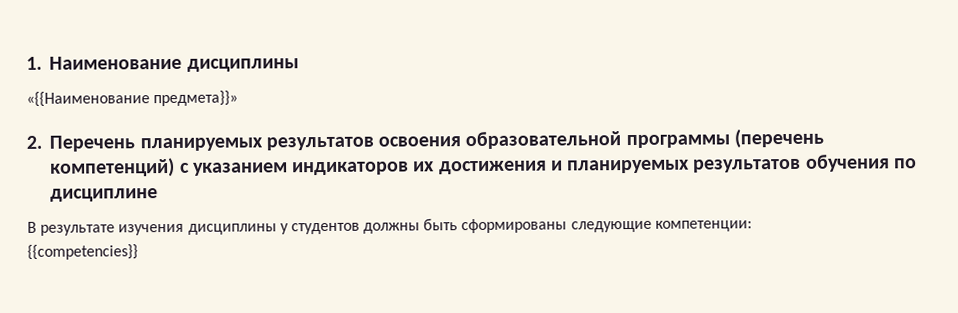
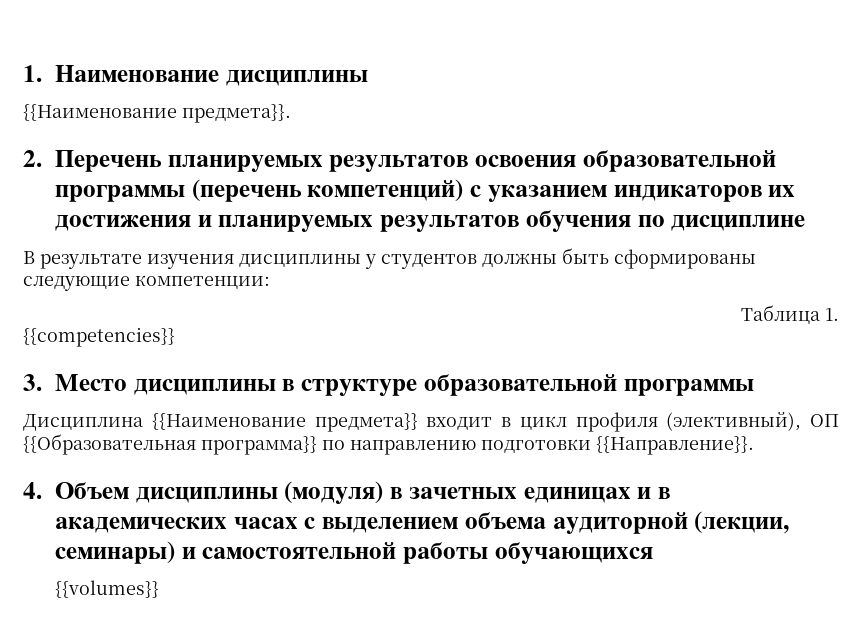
[26,90,239,107] «{{Наименование предмета}}» -> [23,104,291,123] {{Наименование предмета}}.
(752, 226) none -> [741,305,839,324] // Таблица 1.
(138, 252) none -> [23,374,754,396] [23,412,839,432] [23,434,754,455] [23,481,671,504] [54,511,790,534] [54,541,653,564] [54,580,159,598] // 3. Место дисциплины в структуре образовательной программы // Дисциплина {{Наименование предмета}} входит в цикл профиля (элективный), ОП {{Образовательная программа}} по направлению подготовки {{Направление}}. // 4. Объем дисциплины (модуля) в зачетных единицах и в академических часах с выделением объема аудиторной (лекции, семинары) и самостоятельной работы обучающихся // {{volumes}}

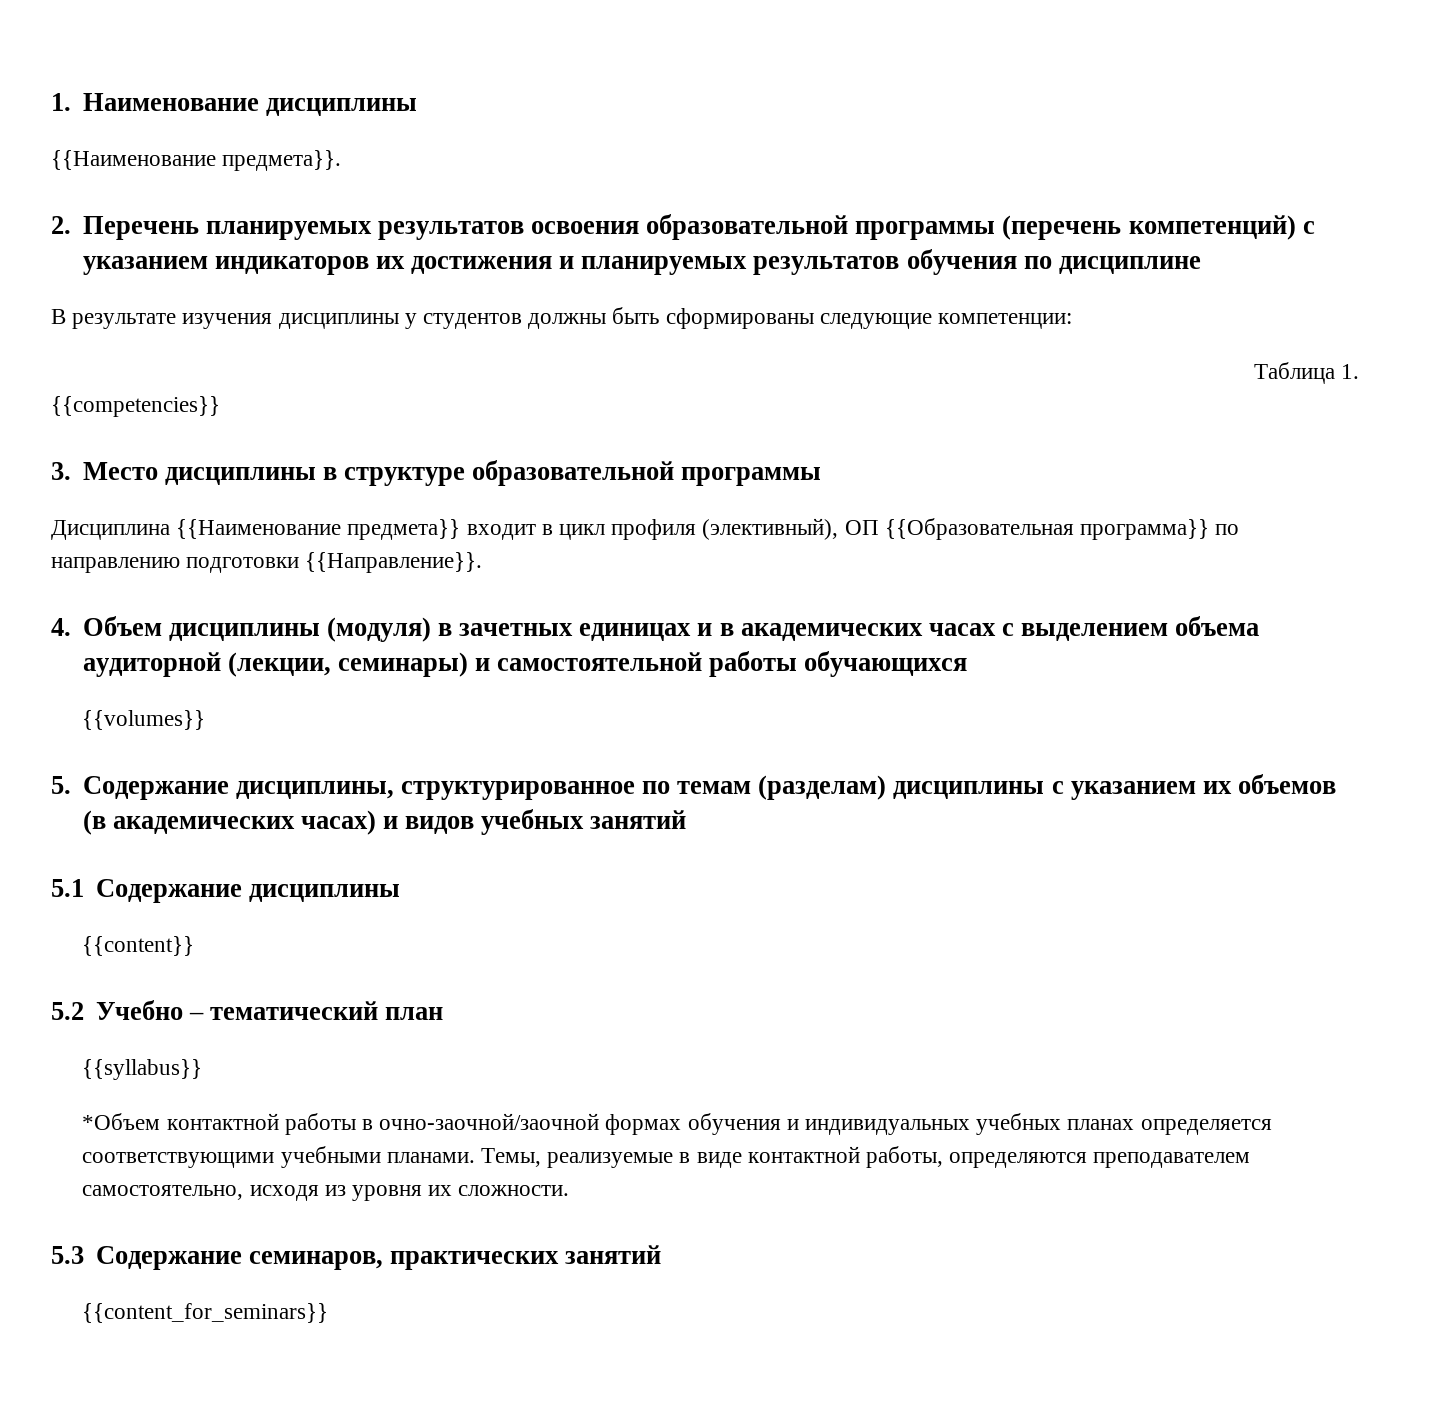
(159, 589) none -> [51,774,1337,800] [82,809,687,835] [51,879,400,903] [82,936,195,956] [51,1000,443,1020] [82,1059,203,1080] [82,1113,1272,1135] [82,1146,1251,1168] [82,1185,570,1201] [51,1245,661,1270] [82,1303,329,1323] // 5. Содержание дисциплины, структурированное по темам (разделам) дисциплины с указанием их объемов (в академических часах) и видов учебных занятий // 5.1 Содержание дисциплины // {{content}} // 5.2 Учебно – тематический план // {{syllabus}} // *Объем контактной работы в очно-заочной/заочной формах обучения и индивидуальных учебных планах определяется соответствующими учебными планами. Темы, реализуемые в виде контактной работы, определяются преподавателем самостоятельно, исходя из уровня их сложности. // 5.3 Содержание семинаров, практических занятий // {{content_for_seminars}}

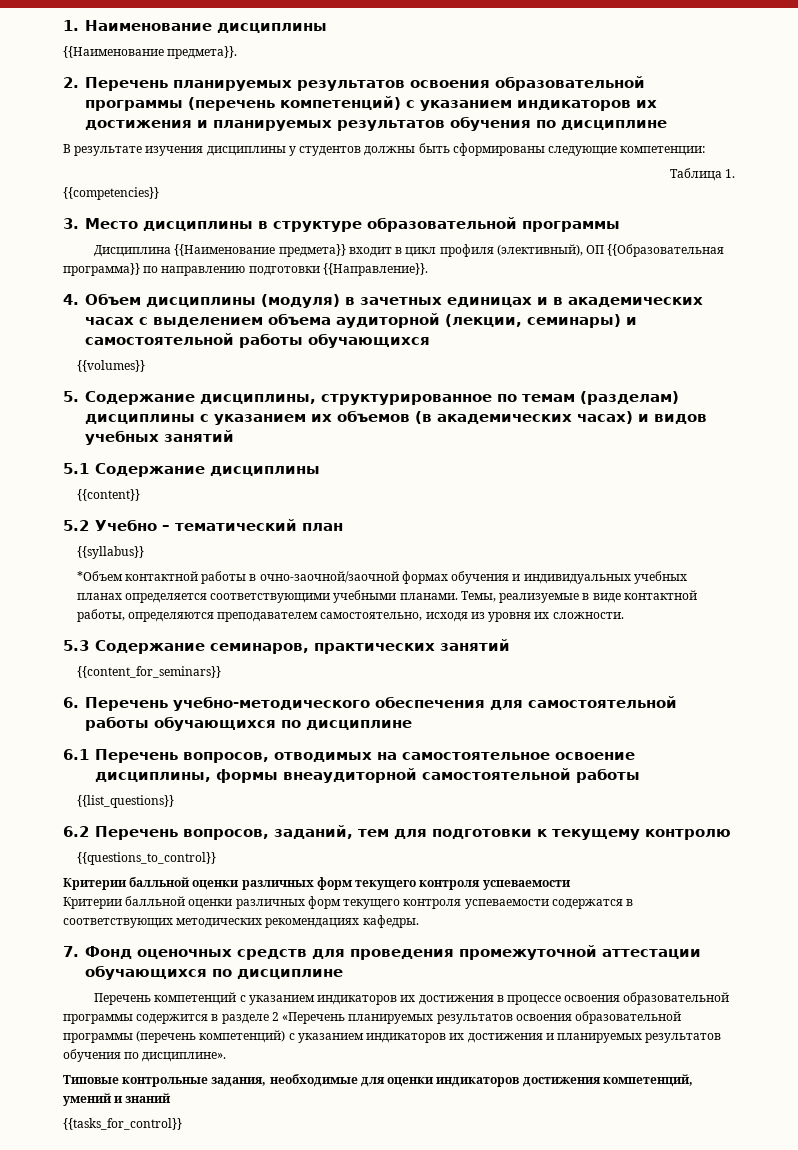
(329, 1313) none -> [63,696,677,711] [85,716,412,731] [63,749,635,763] [95,768,640,783] [76,795,174,808] [63,825,731,840] [76,852,216,865] [63,877,571,890] [63,896,634,909] [63,915,419,928] [63,945,701,960] [85,965,343,980] [94,992,730,1005] [63,1011,682,1024] [63,1030,722,1043] [63,1049,227,1062] [63,1074,693,1087] [63,1093,172,1106] [63,1118,182,1130] // 6. Перечень учебно-методического обеспечения для самостоятельной работы обучающихся по дисциплине // 6.1 Перечень вопросов, отводимых на самостоятельное освоение дисциплины, формы внеаудиторной самостоятельной работы // {{list_questions}} // 6.2 Перечень вопросов, заданий, тем для подготовки к текущему контролю // {{questions_to_control}} // Критерии балльной оценки различных форм текущего контроля успеваемости // Критерии балльной оценки различных форм текущего контроля успеваемости содержатся в соответствующих методических рекомендациях кафедры. // 7. Фонд оценочных средств для проведения промежуточной аттестации обучающихся по дисциплине // Перечень компетенций с указанием индикаторов их достижения в процессе освоения образовательной программы содержится в разделе 2 «Перечень планируемых результатов освоения образовательной программы (перечень компетенций) с указанием индикаторов их достижения и планируемых результатов обучения по дисциплине». // Типовые контрольные задания, необходимые для оценки индикаторов достижения компетенций, умений и знаний // {{tasks_for_control}}

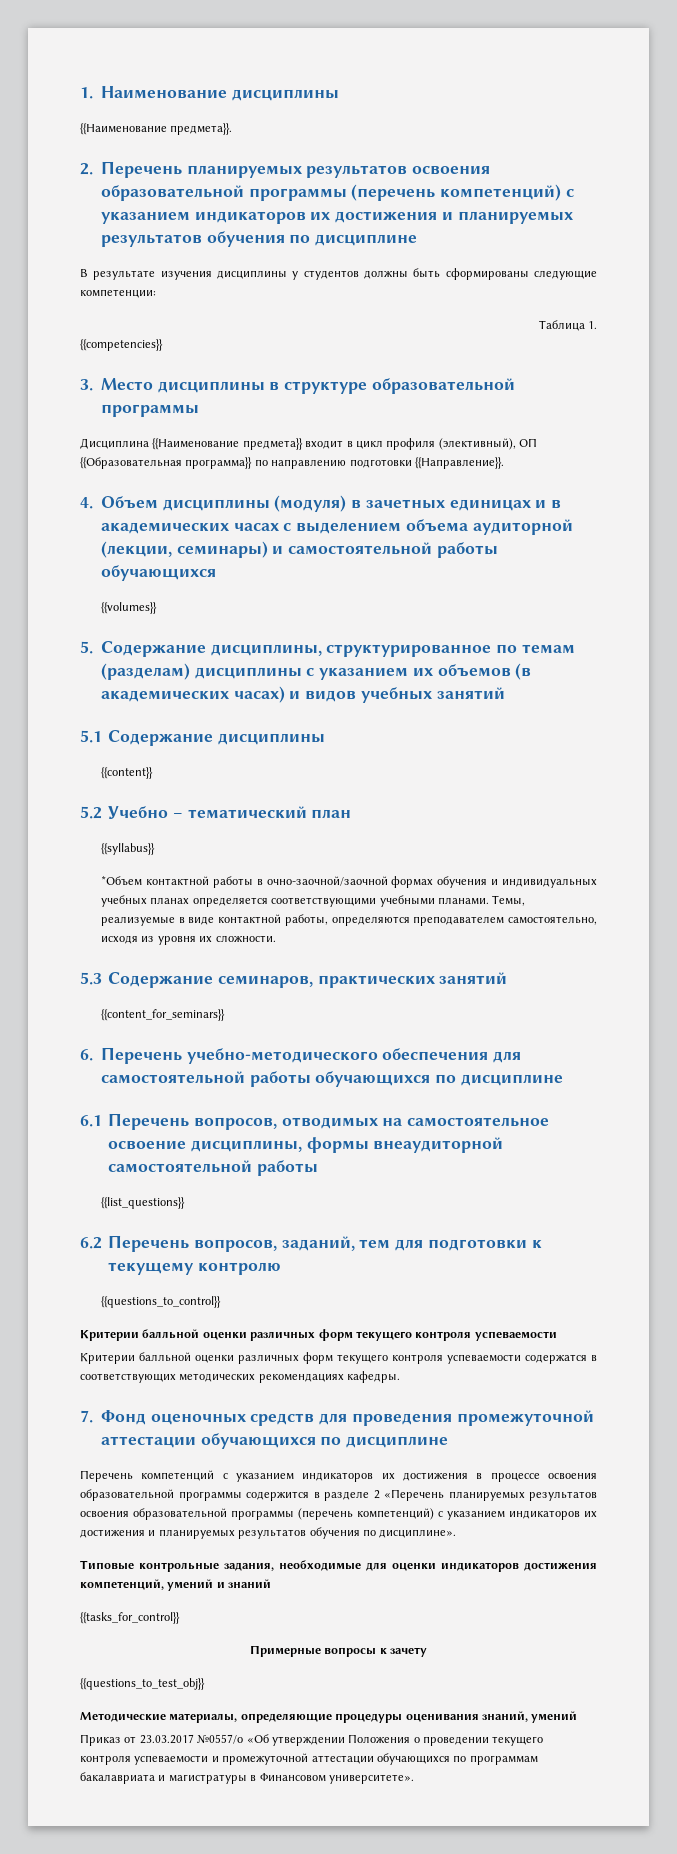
(182, 1124) none -> [249,1645,428,1657] [80,1678,205,1690] [80,1711,578,1723] [80,1734,544,1746] [80,1753,538,1765] [80,1772,414,1784] // Примерные вопросы к зачету // {{questions_to_test_obj}} // Методические материалы, определяющие процедуры оценивания знаний, умений // Приказ от 23.03.2017 №0557/о «Об утверждении Положения о проведении текущего контроля успеваемости и промежуточной аттестации обучающихся по программам бакалавриата и магистратуры в Финансовом университете».

